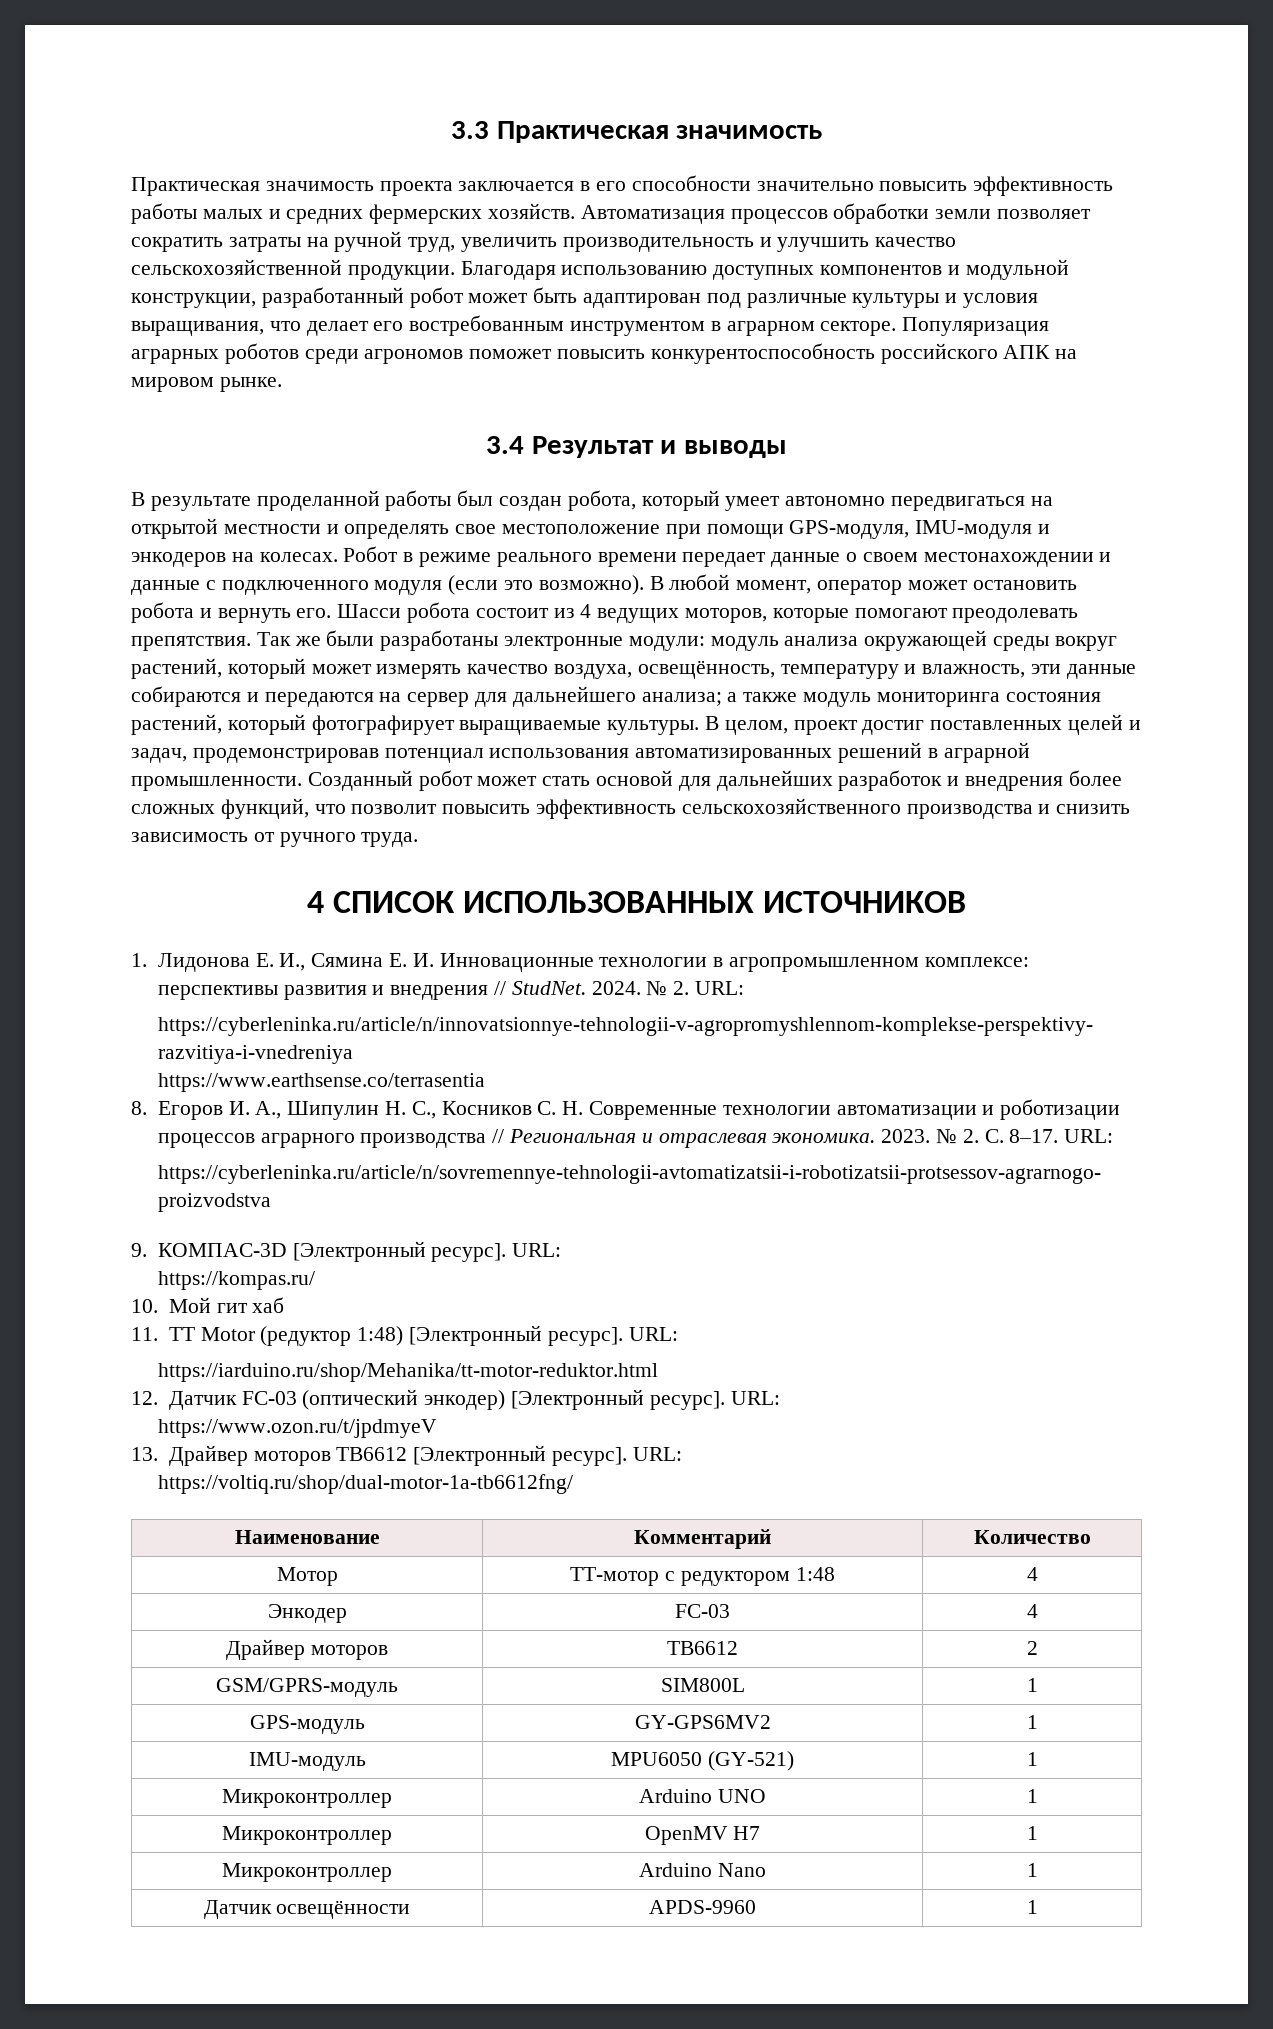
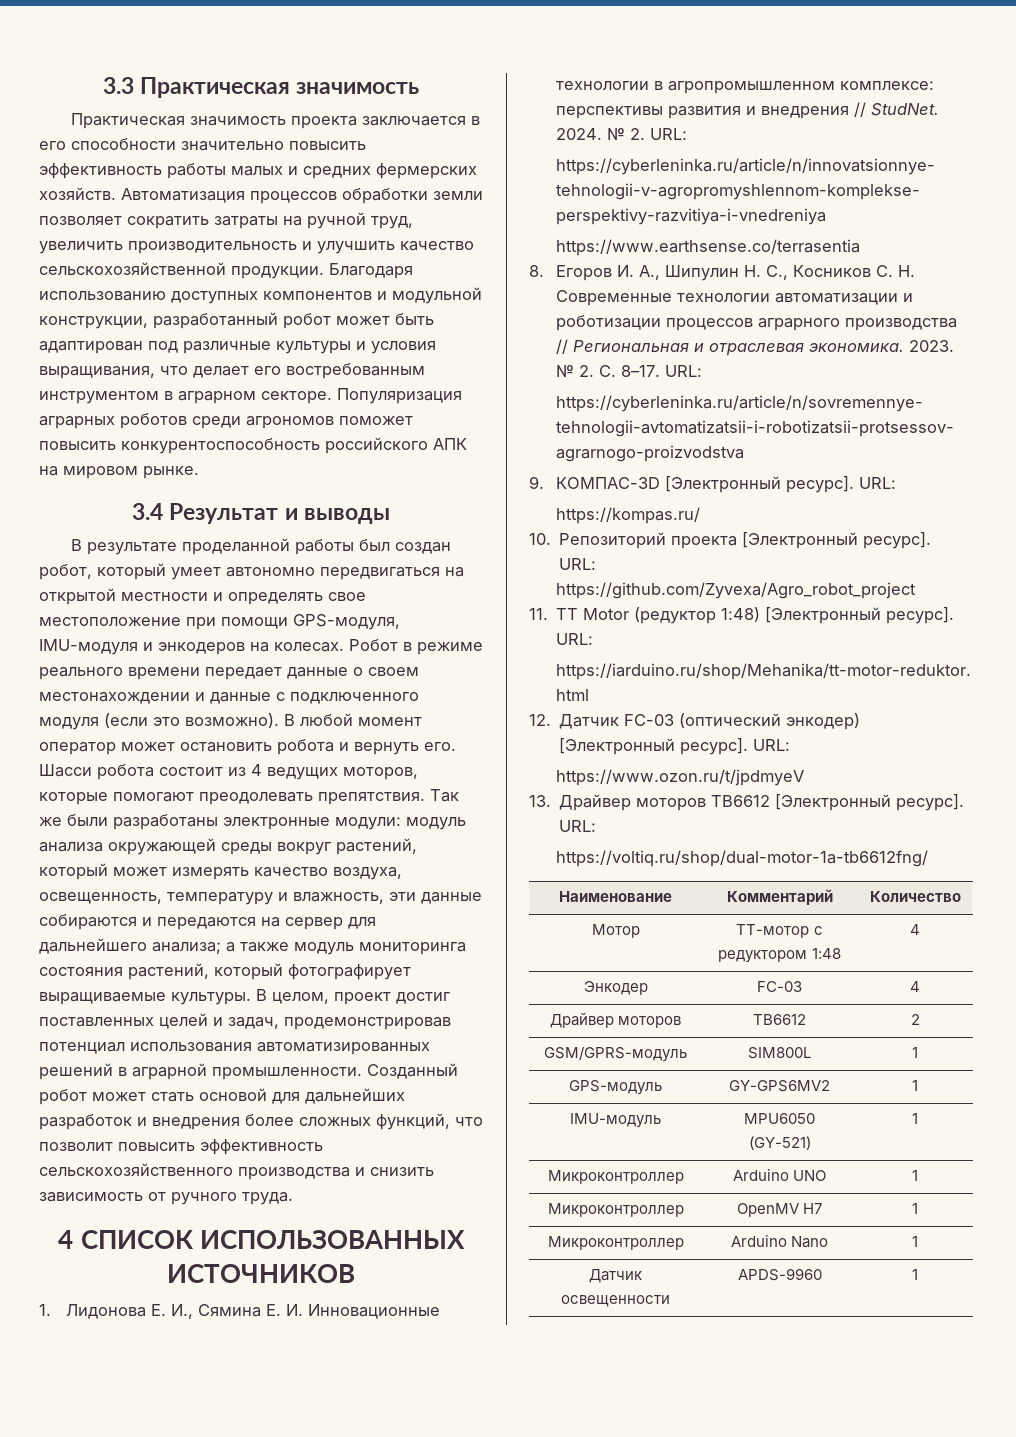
[567,490,636,511] робота, -> [39,564,92,580] робот,
[736,580,812,594] момент, -> [358,717,422,726] момент
[637,660,775,679] освещённость, -> [39,892,162,904] освещенность,
[168,1297,285,1313] Мой гит хаб -> [559,532,932,549] [559,558,597,570] [556,582,917,599] Репозиторий проекта [Электронный ресурс]. URL: // https://github.com/Zyvexa/Agro_robot_project
[276,1900,411,1919] освещённости -> [561,1295,670,1307] освещенности

